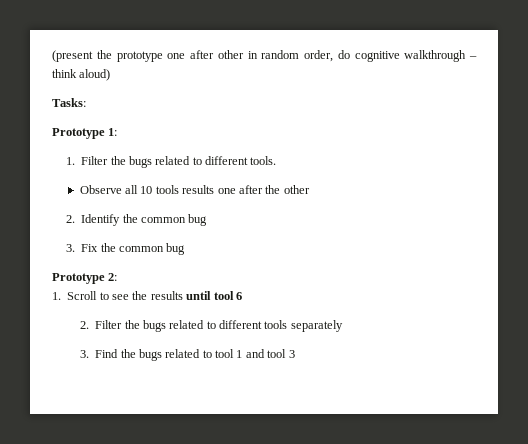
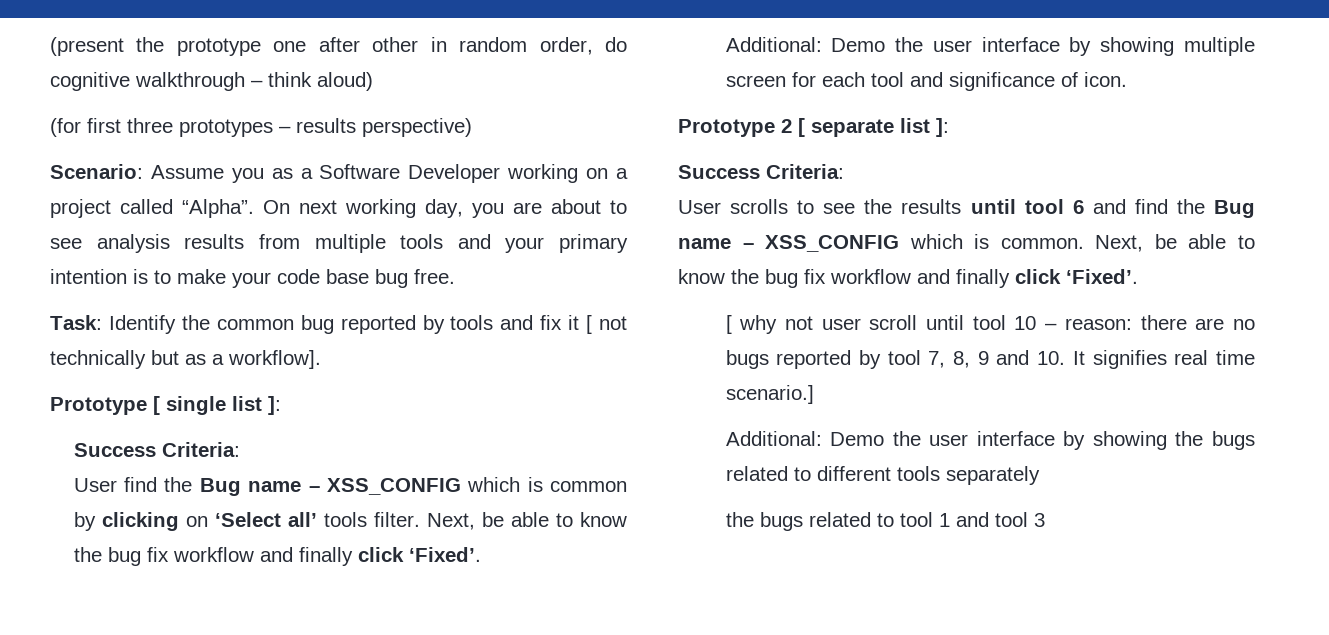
[52,98,86,107] [52,128,118,139] [65,156,277,168] [79,185,310,194] [65,214,208,226] [65,243,186,255] [52,273,118,284] [52,291,98,300] Tasks: // Prototype 1: // 1. Filter the bugs related to different tools. // Observe all 10 tools results one after the other // 2. Identify the common bug // 3. Fix the common bug // Prototype 2: // 1. Scroll -> [50,118,472,137] [50,164,629,183] [50,199,627,218] [50,234,628,253] [50,269,455,288] [50,315,627,334] [50,350,321,369] [50,396,281,415] [73,442,240,457] [73,477,627,496] [73,512,627,531] [73,547,481,566] [725,37,1255,56] [725,72,1127,91] [678,118,949,137] [678,164,844,179] [678,199,789,214] (for first three prototypes – results perspective) // Scenario: Assume you as a Software Developer working on a project called “Alpha”. On next working day, you are about to see analysis results from multiple tools and your primary intention is to make your code base bug free. // Task: Identify the common bug reported by tools and fix it [ not technically but as a workflow]. // Prototype [ single list ]: // Success Criteria: // User find the Bug name – XSS_CONFIG which is common by clicking on ‘Select all’ tools filter. Next, be able to know the bug fix workflow and finally click ‘Fixed’. // Additional: Demo the user interface by showing multiple screen for each tool and significance of icon. // Prototype 2 [ separate list ]: // Success Criteria: // User scrolls
[79,320,123,329] // 2. Filter -> [1092,199,1255,218] [678,234,1255,252] [678,269,1138,288] [725,315,1255,334] [725,350,1255,369] [725,385,814,404] [725,431,1167,450] and find the Bug name – XSS_CONFIG which is common. Next, be able to know the bug fix workflow and finally click ‘Fixed’. // [ why not user scroll until tool 10 – reason: there are no bugs reported by tool 7, 8, 9 and 10. It signifies real time scenario.] // Additional: Demo the user interface by showing
[79,349,119,358] 3. Find -> (1040, 475) none

